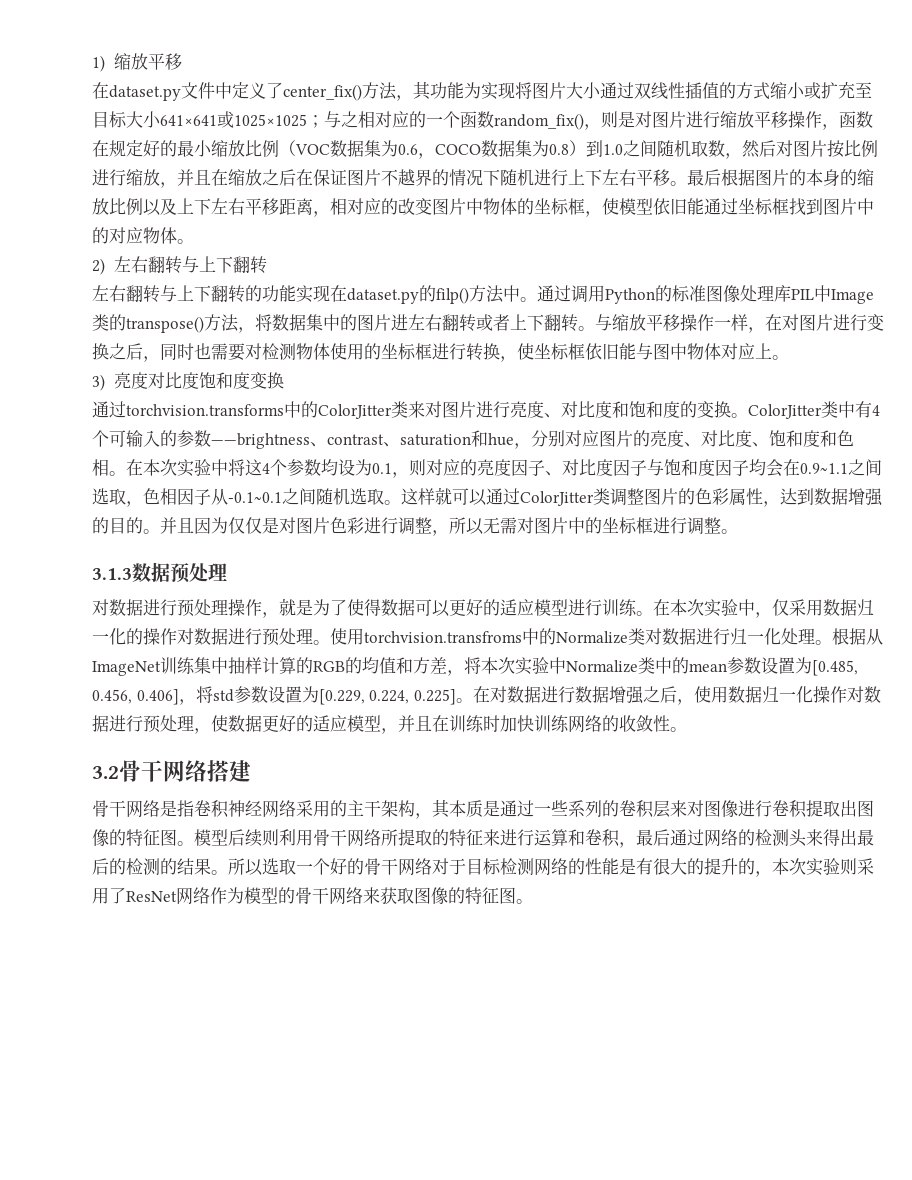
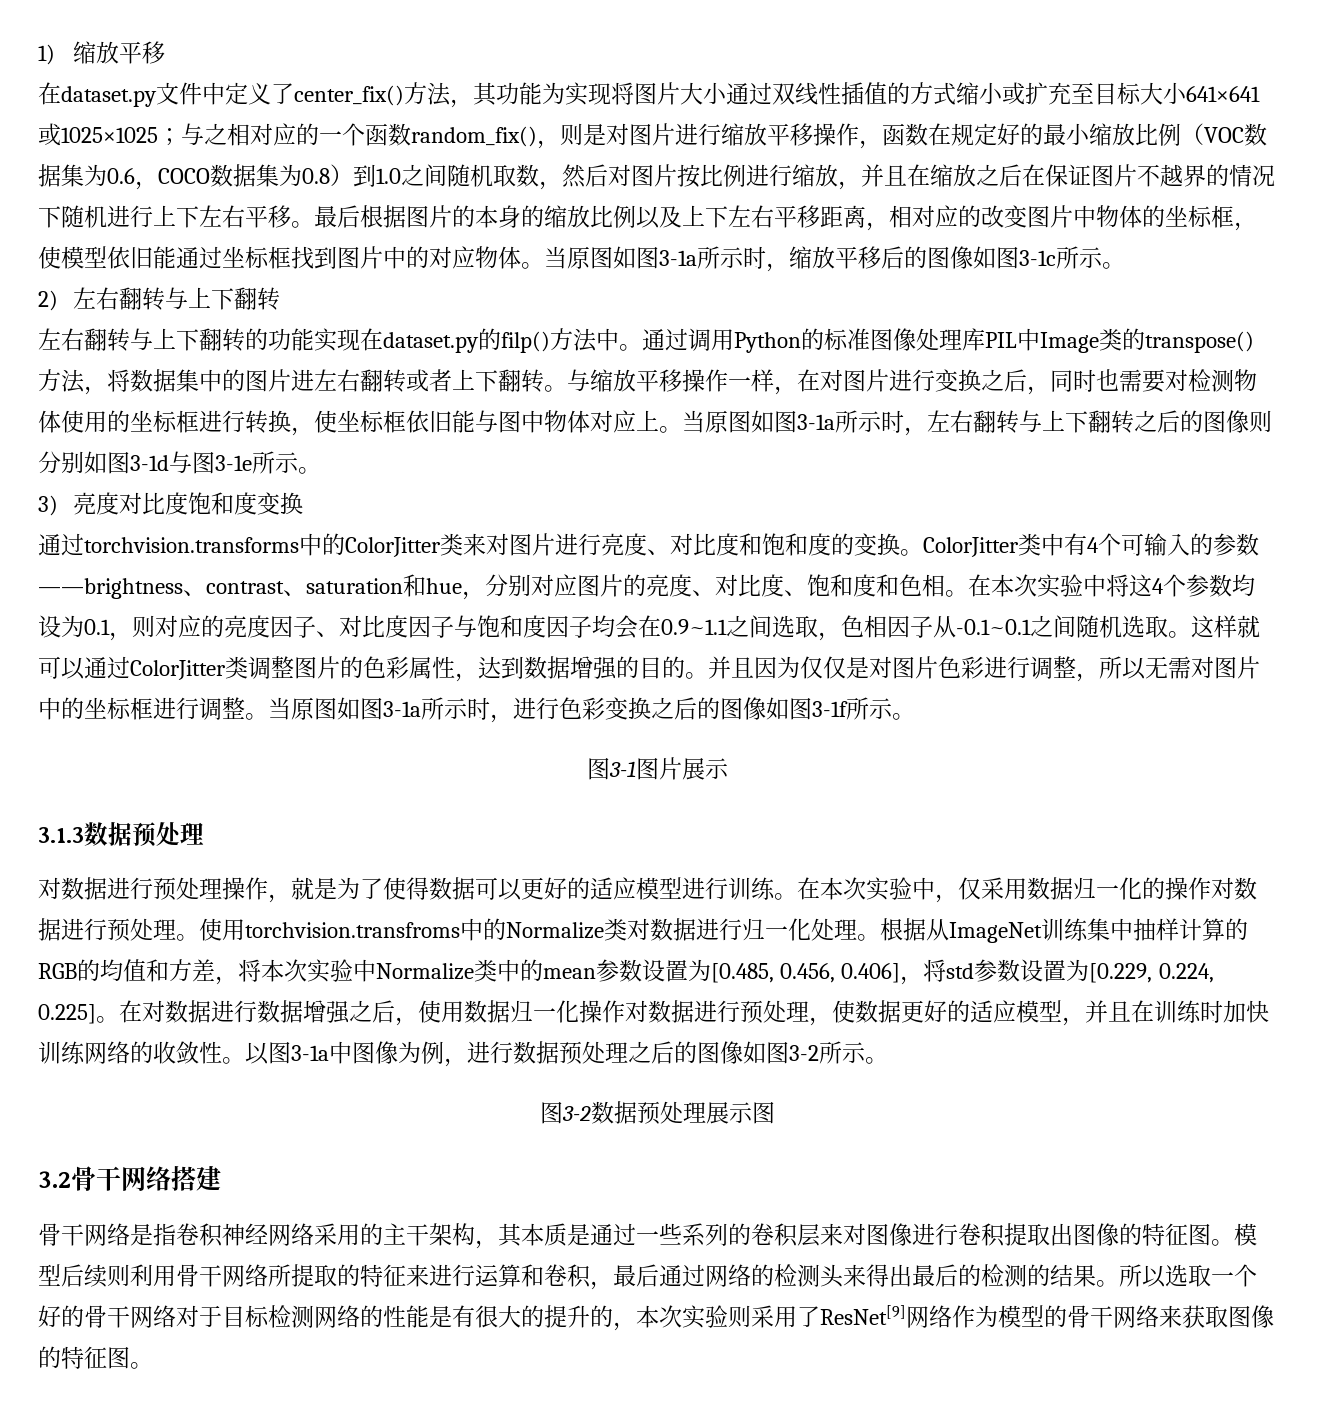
(194, 241) none -> [544,246,1125,272] 当原图如图3-1a所示时，缩放平移后的图像如图3-1c所示。
(789, 357) none -> [682,410,1272,436] [38,451,321,474] 当原图如图3-1a所示时，左右翻转与上下翻转之后的图像则分别如图3-1d与图3-1e所示。
(738, 531) none -> [268,697,915,723] [586,757,729,780] 当原图如图3-1a所示时，进行色彩变换之后的图像如图3-1f所示。 // 图3-1图片展示
(687, 729) none -> [245,1041,888,1067] [539,1101,775,1125] 以图3-1a中图像为例，进行数据预处理之后的图像如图3-2所示。 // 图3-2数据预处理展示图
[126,891,177,902] ResNet -> [820,1305,906,1325] ResNet[9]

